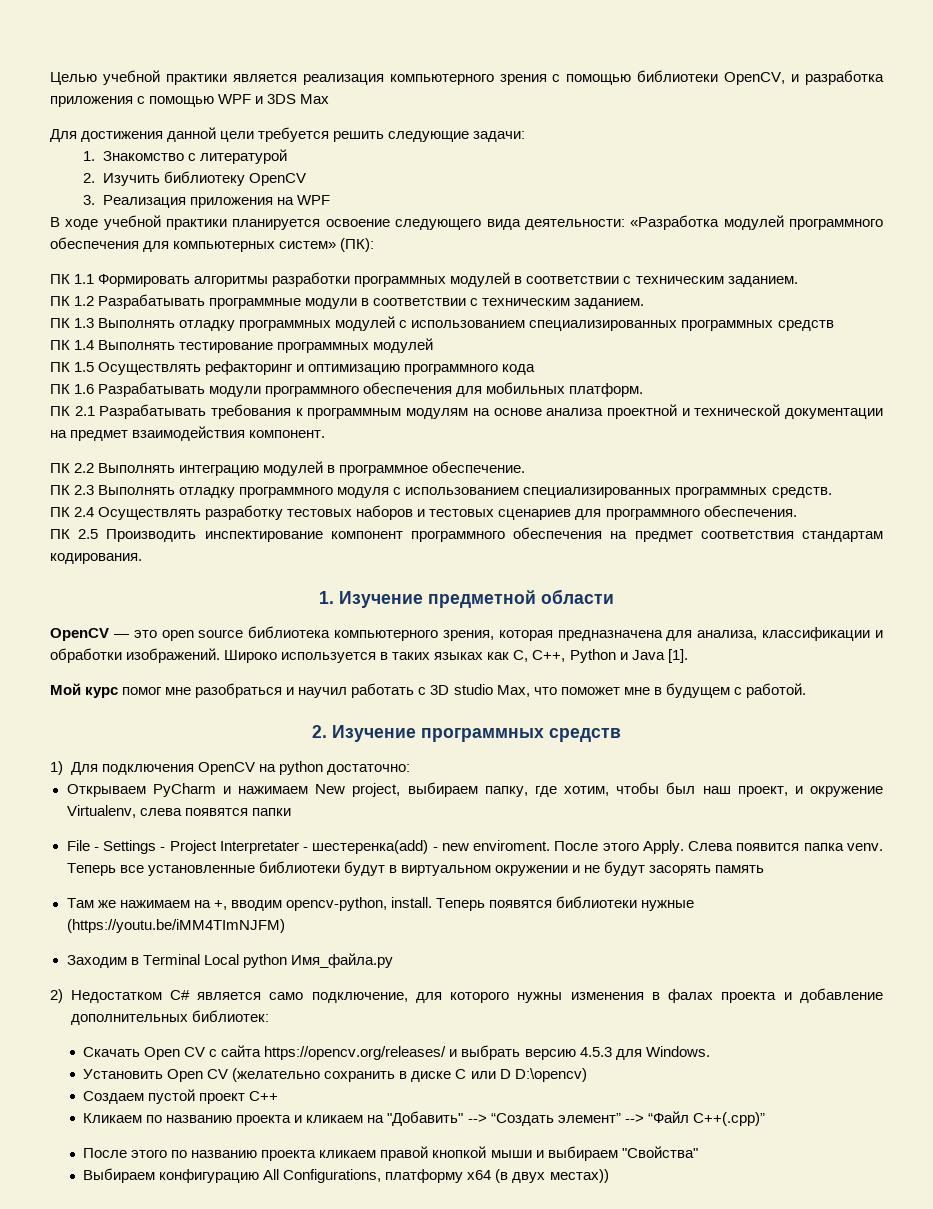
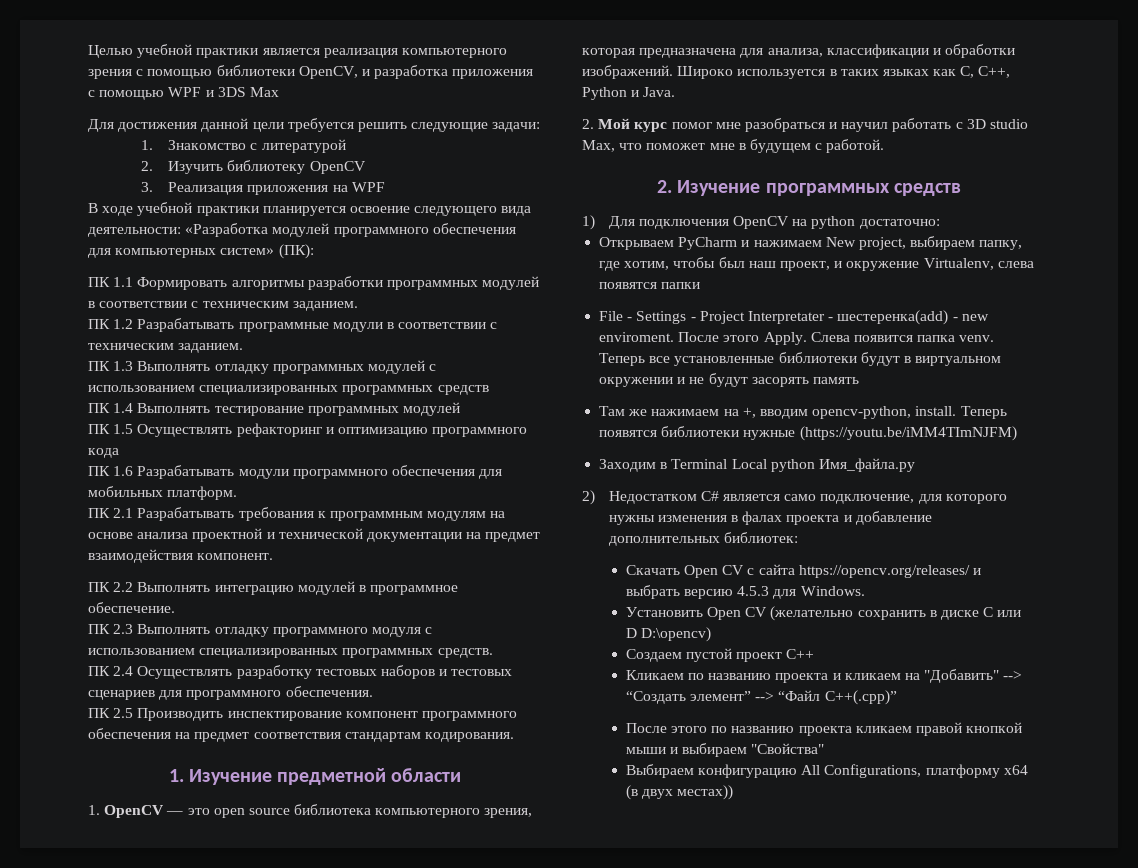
(614, 596) none -> [88,805,100,815] 1.
[631,649,688,663] Java [1]. // -> [643,87,676,97] [582,119,594,129] Java. // 2.

